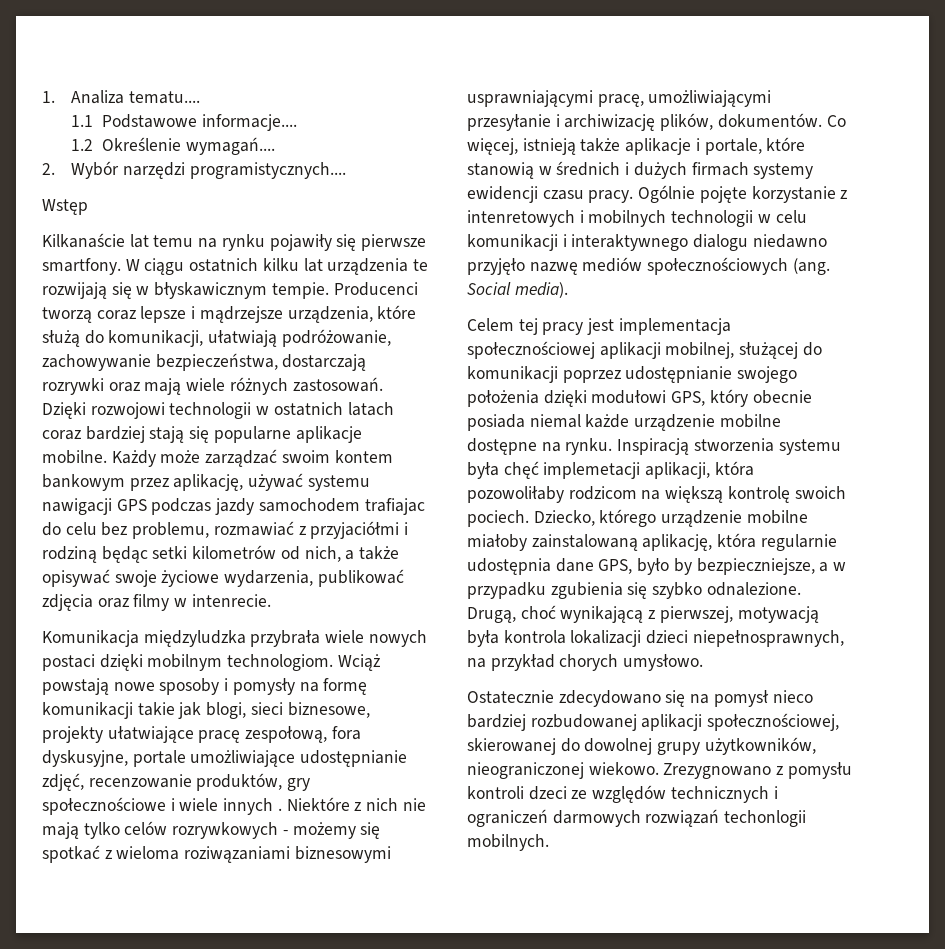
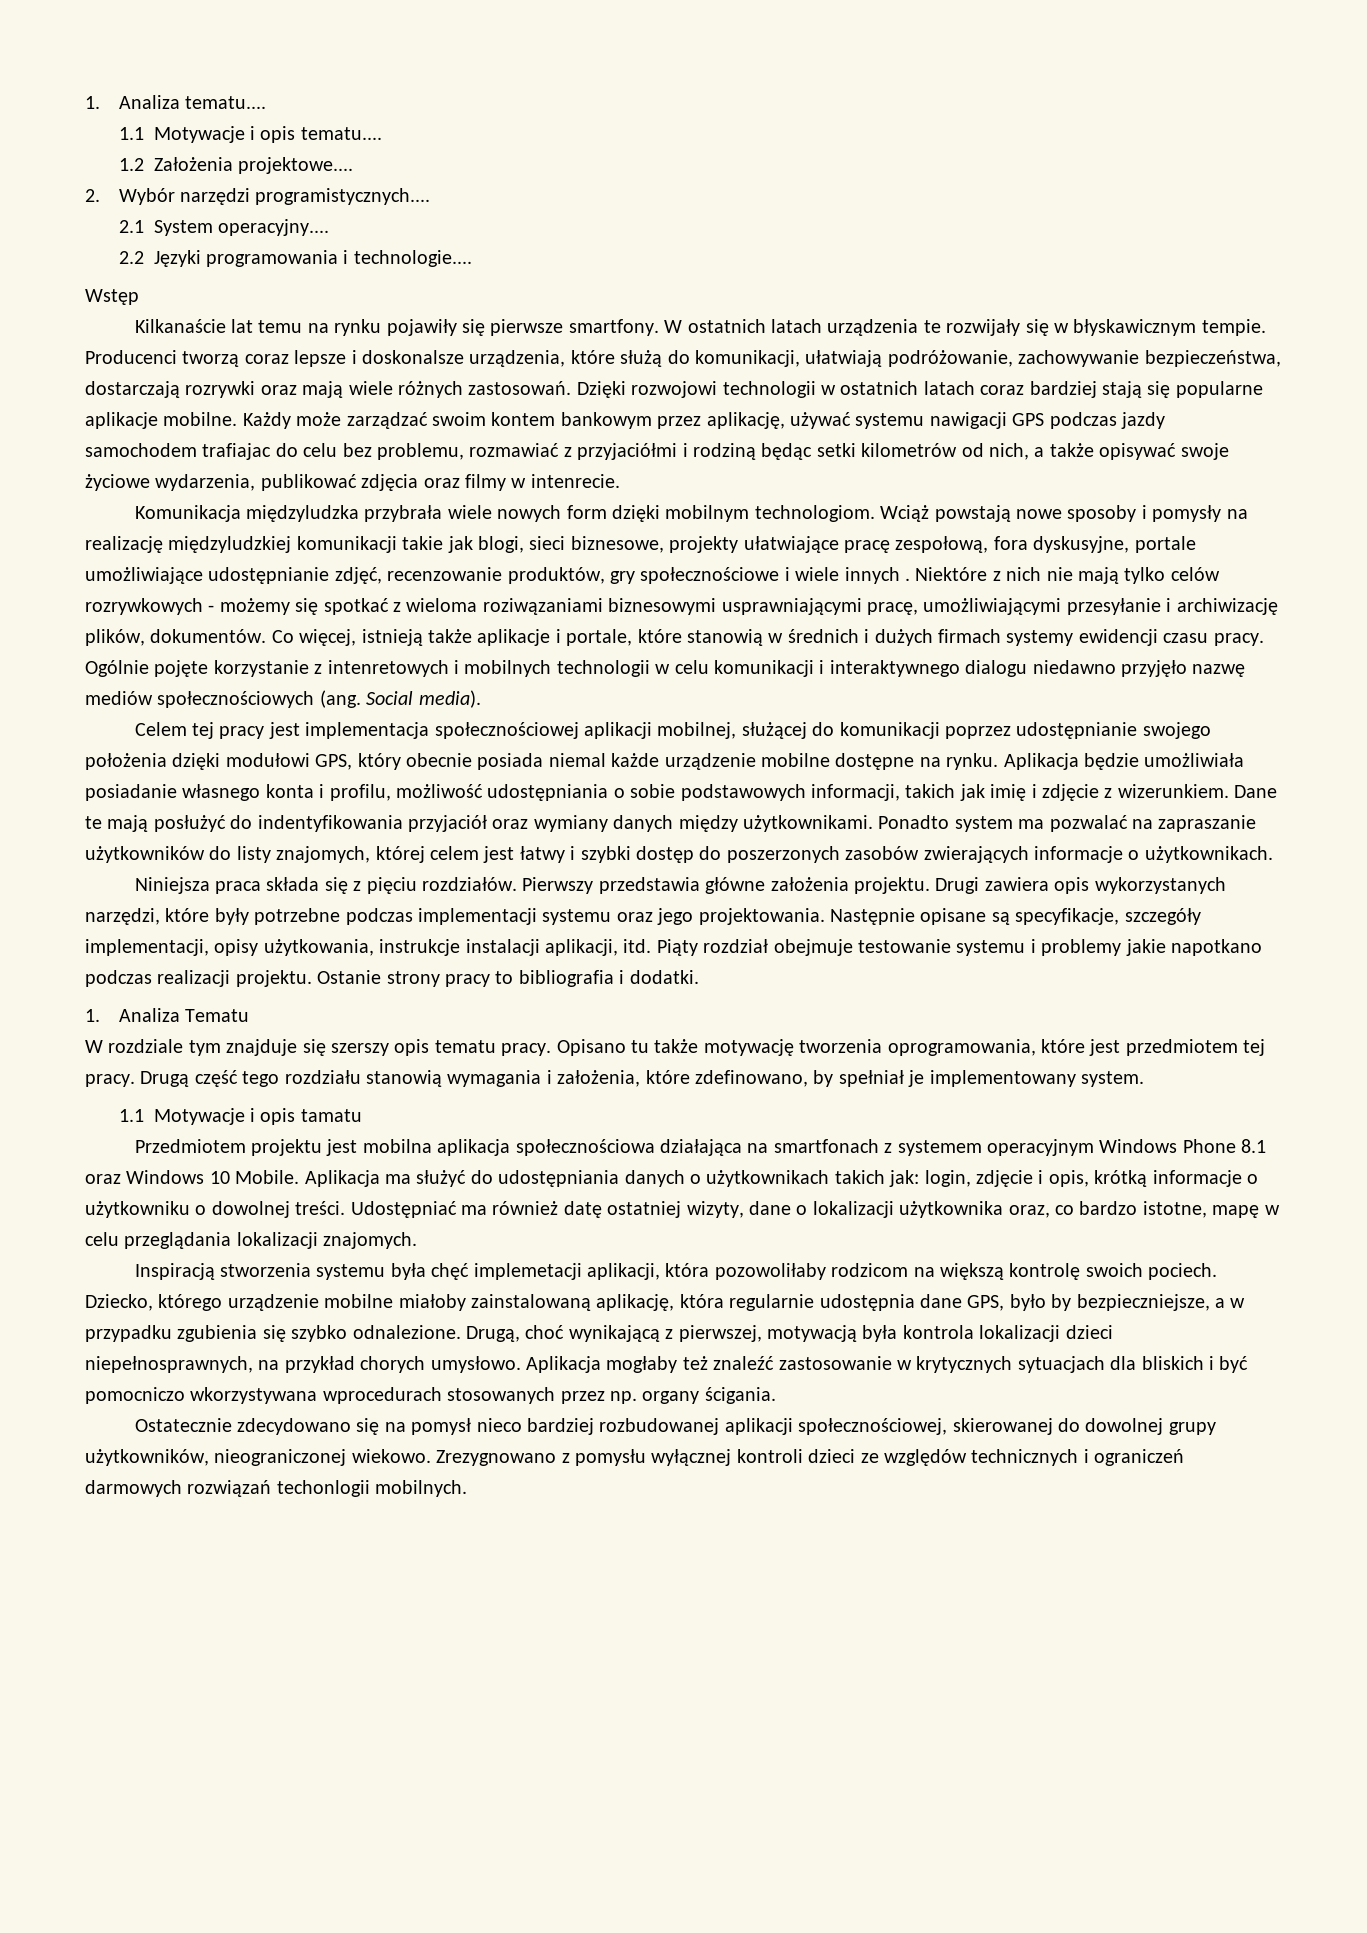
[102,114,297,131] Podstawowe informacje.... -> [153,126,382,143] Motywacje i opis tematu....
[102,137,275,155] Określenie wymagań.... -> [153,157,354,174] Założenia projektowe....
(346, 170) none -> [118,219,330,236] [118,250,472,267] // 2.1 System operacyjny.... // 2.2 Języki programowania i technologie....
[144,258,323,275] ciągu ostatnich kilku lat -> [687,319,822,333] ostatnich latach
[42,282,107,299] rozwijają -> [946,319,1021,336] rozwijały
[199,306,283,323] mądrzejsze -> [362,350,464,364] doskonalsze
[42,654,95,671] postaci -> [566,505,607,519] form
[323,678,368,695] formę -> [85,536,292,553] realizację międzyludzkiej
(613, 446) none -> [1003,753,1245,770] [85,784,1278,801] [85,815,1257,832] [85,846,1273,863] [134,877,1226,894] [85,908,1201,925] [85,939,1262,956] [85,970,699,987] [85,1008,250,1022] [85,1039,1266,1056] [85,1070,1144,1087] [118,1108,362,1125] [134,1139,1267,1156] [85,1170,1258,1187] [85,1201,1280,1218] [85,1232,418,1249] Aplikacja będzie umożliwiała posiadanie własnego konta i profilu, możliwość udostępniania o sobie podstawowych informacji, takich jak imię i zdjęcie z wizerunkiem. Dane te mają posłużyć do indentyfikowania przyjaciół oraz wymiany danych między użytkownikami. Ponadto system ma pozwalać na zapraszanie użytkowników do listy znajomych, której celem jest łatwy i szybki dostęp do poszerzonych zasobów zwierających informacje o użytkownikach. // Niniejsza praca składa się z pięciu rozdziałów. Pierwszy przedstawia główne założenia projektu. Drugi zawiera opis wykorzystanych narzędzi, które były potrzebne podczas implementacji systemu oraz jego projektowania. Następnie opisane są specyfikacje, szczegóły implementacji, opisy użytkowania, instrukcje instalacji aplikacji, itd. Piąty rozdział obejmuje testowanie systemu i problemy jakie napotkano podczas realizacji projektu. Ostanie strony pracy to bibliografia i dodatki. // 1. Analiza Tematu // W rozdziale tym znajduje się szerszy opis tematu pracy. Opisano tu także motywację tworzenia oprogramowania, które jest przedmiotem tej pracy. Drugą część tego rozdziału stanowią wymagania i założenia, które zdefinowano, by spełniał je implementowany system. // 1.1 Motywacje i opis tamatu // Przedmiotem projektu jest mobilna aplikacja społecznościowa działająca na smartfonach z systemem operacyjnym Windows Phone 8.1 oraz Windows 10 Mobile. Aplikacja ma służyć do udostępniania danych o użytkownikach takich jak: login, zdjęcie i opis, krótką informacje o użytkowniku o dowolnej treści. Udostępniać ma również datę ostatniej wizyty, dane o lokalizacji użytkownika oraz, co bardzo istotne, mapę w celu przeglądania lokalizacji znajomych. //
(704, 662) none -> [526,1356,1249,1373] [85,1387,776,1404] Aplikacja mogłaby też znaleźć zastosowanie w krytycznych sytuacjach dla bliskich i być pomocniczo wkorzystywana wprocedurach stosowanych przez np. organy ścigania.
[467,786,567,800] kontroli dzeci -> [651,1449,856,1466] wyłącznej kontroli dzieci

